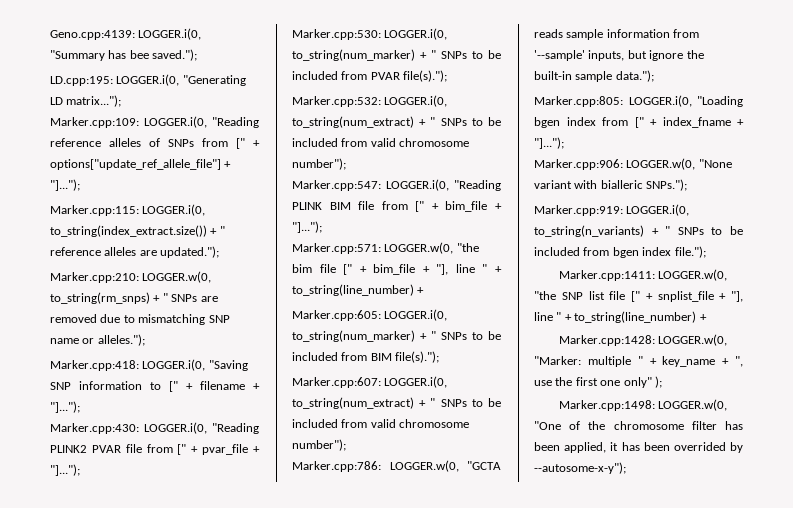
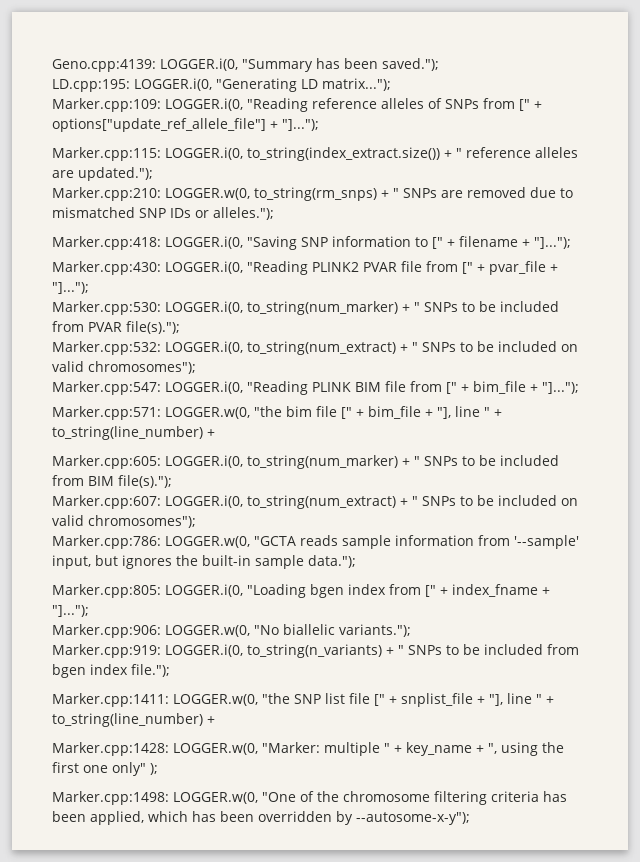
[129,50,149,59] bee -> [344,58,378,69] been
[138,314,230,325] [50,338,79,344] mismatching SNP name -> [52,207,191,218] mismatched SNP IDs
[341,138,470,147] [292,158,346,170] from valid chromosome number"); -> [561,344,578,352] [52,361,196,374] on valid chromosomes");
[341,419,470,428] [292,439,346,451] from valid chromosome number"); -> [561,498,578,506] [52,515,196,528] on valid chromosomes");
[588,50,684,61] inputs, but ignore -> [52,555,172,569] input, but ignores
[698,159,732,168] [534,179,688,191] "None variant with bialleric SNPs."); -> [254,624,411,637] "No biallelic variants.");
[534,380,552,386] use -> [501,742,538,756] using
[691,421,717,430] filter -> [434,791,539,805] filtering criteria
[610,442,726,451] it has been overrided -> [148,811,332,822] which has been overridden

